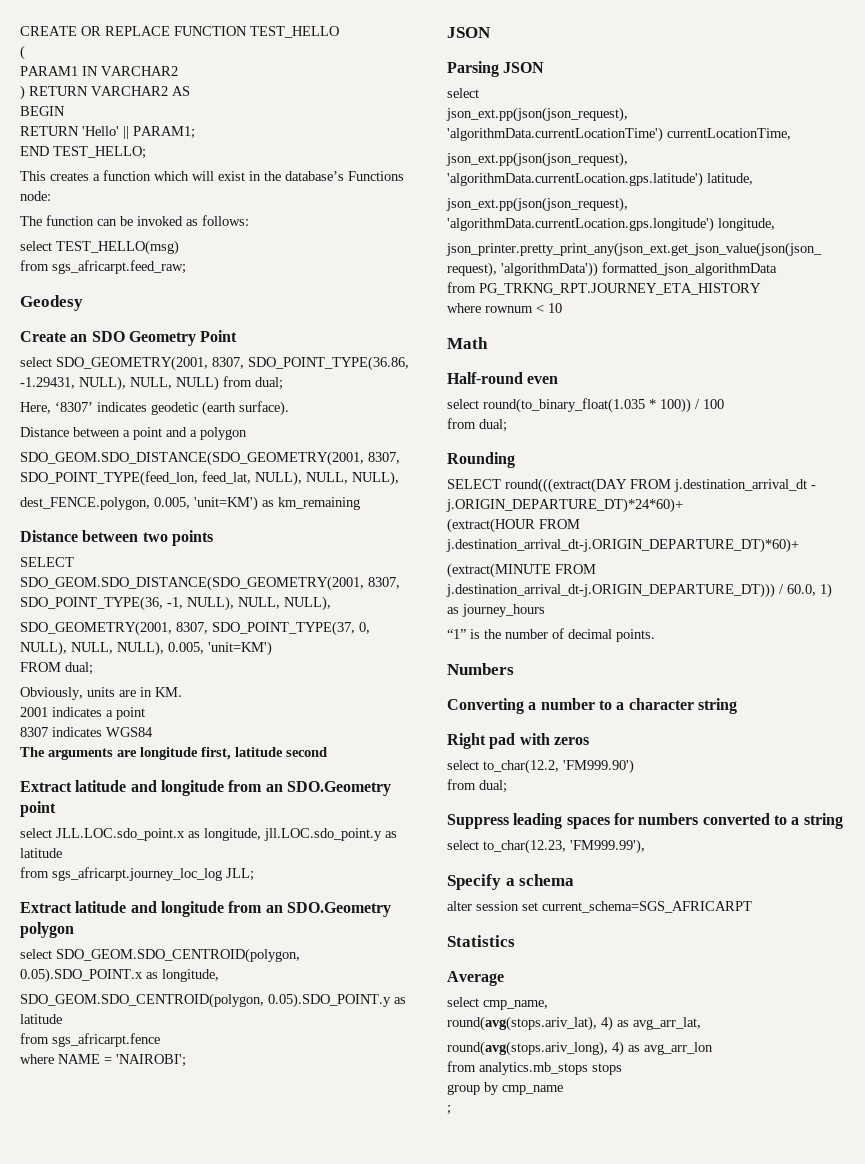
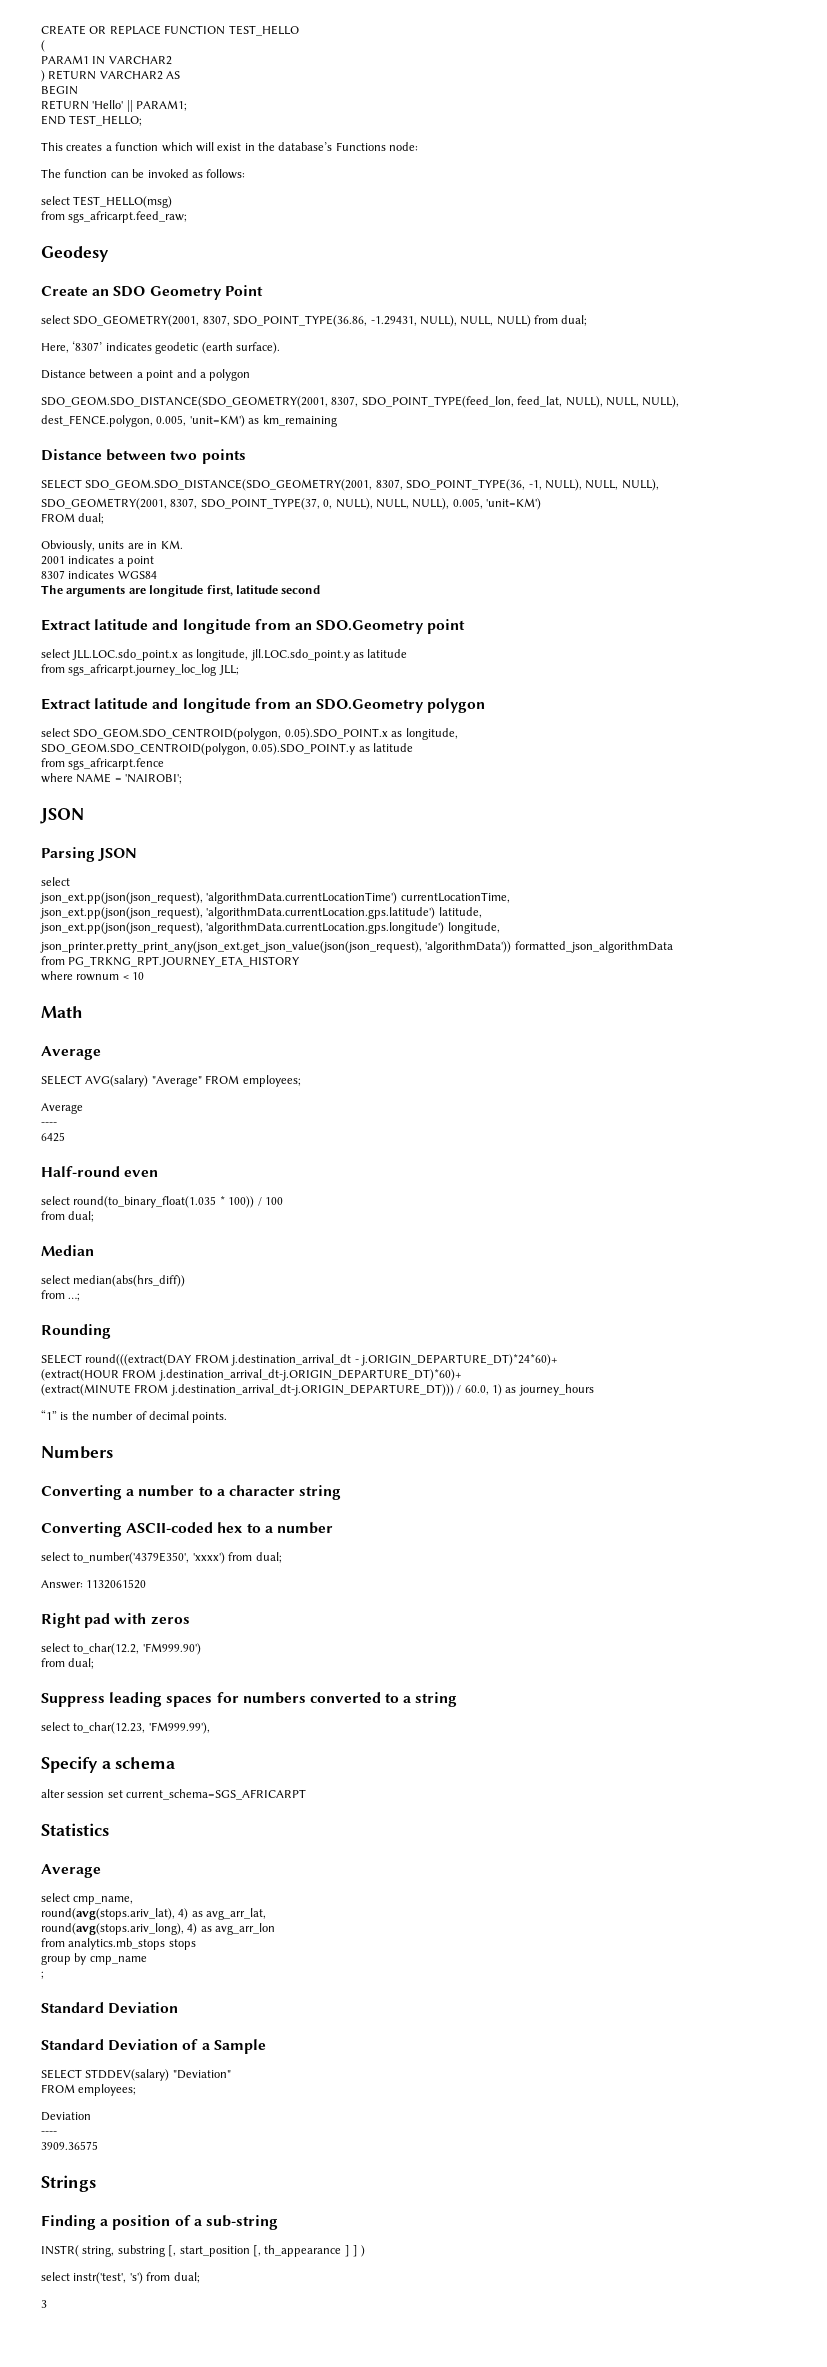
(488, 343) none -> [41,1046,101,1060] [41,1075,301,1087] [41,1103,83,1114] [41,1122,57,1126] [41,1132,65,1142] // Average // SELECT AVG(salary) "Average" FROM employees; // Average // ---- // 6425
(507, 425) none -> [41,1245,94,1256] [41,1275,186,1287] [41,1290,81,1301] // Median // select median(abs(hrs_diff)) // from …;
(737, 706) none -> [41,1522,333,1537] [41,1552,282,1564] [41,1579,147,1589] // Converting ASCII-coded hex to a number // select to_number('4379E350', 'xxxx') from dual; // Answer: 1132061520
(451, 1110) none -> [41,2002,179,2014] [41,2039,266,2054] [41,2069,231,2081] [41,2084,137,2096] [41,2112,91,2121] [41,2131,57,2135] [41,2141,98,2150] [41,2175,96,2192] [41,2215,278,2230] [41,2245,366,2257] [41,2272,200,2284] [41,2300,47,2308] // Standard Deviation // Standard Deviation of a Sample // SELECT STDDEV(salary) "Deviation" // FROM employees; // Deviation // ---- // 3909.36575 // Strings // Finding a position of a sub-string // INSTR( string, substring [, start_position [, th_appearance ] ] ) // select instr('test', 's') from dual; // 3

